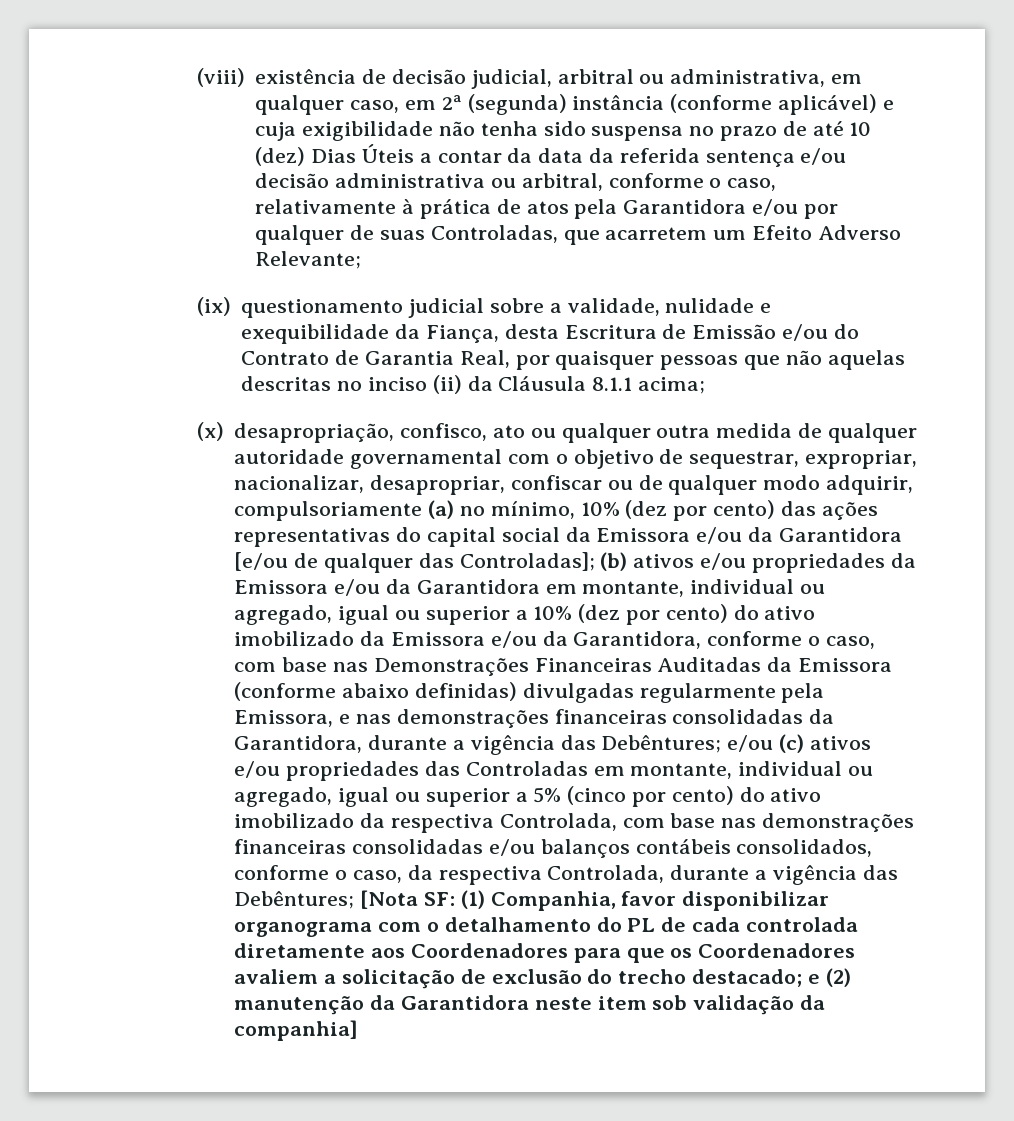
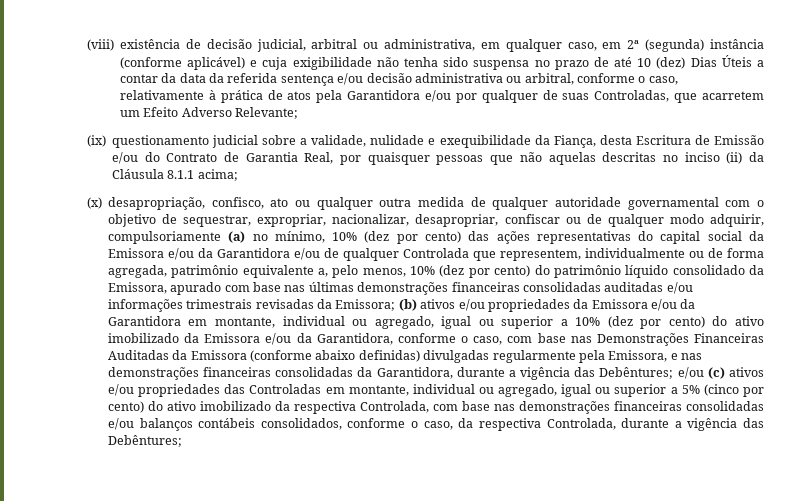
[234,552,595,573] [e/ou de qualquer das Controladas]; -> [293,248,765,261] [107,265,764,278] [107,282,693,295] [107,299,396,312] e/ou de qualquer Controlada que representem, individualmente ou de forma agregada, patrimônio equivalente a, pelo menos, 10% (dez por cento) do patrimônio líquido consolidado da Emissora, apurado com base nas últimas demonstrações financeiras consolidadas auditadas e/ou informações trimestrais revisadas da Emissora;
[360,890,830,911] [234,917,858,937] [234,943,856,963] [234,968,851,989] [234,995,826,1015] [234,1020,359,1041] [Nota SF: (1) Companhia, favor disponibilizar organograma com o detalhamento do PL de cada controlada diretamente aos Coordenadores para que os Coordenadores avaliem a solicitação de exclusão do trecho destacado; e (2) manutenção da Garantidora neste item sob validação da companhia] -> (182, 441) none

